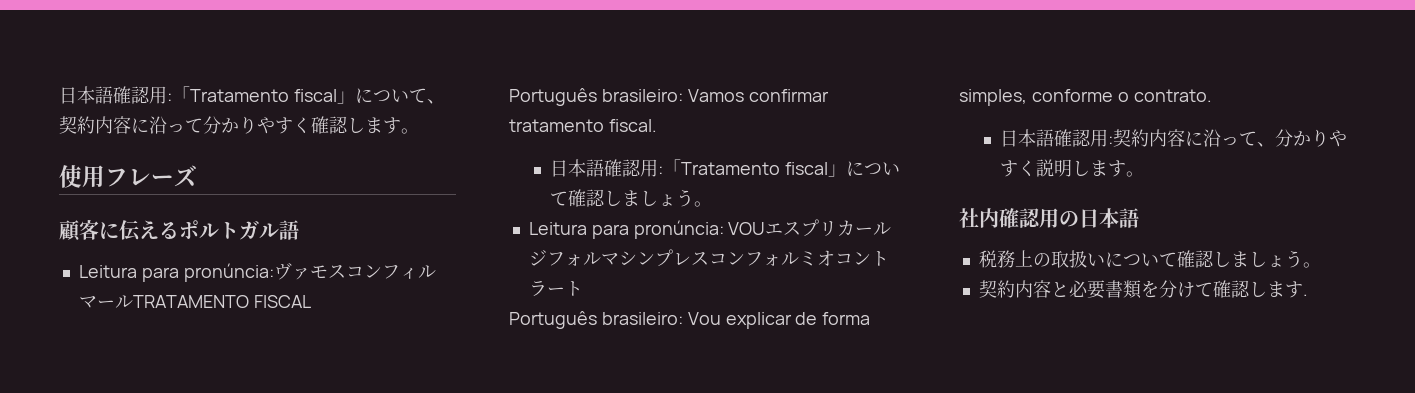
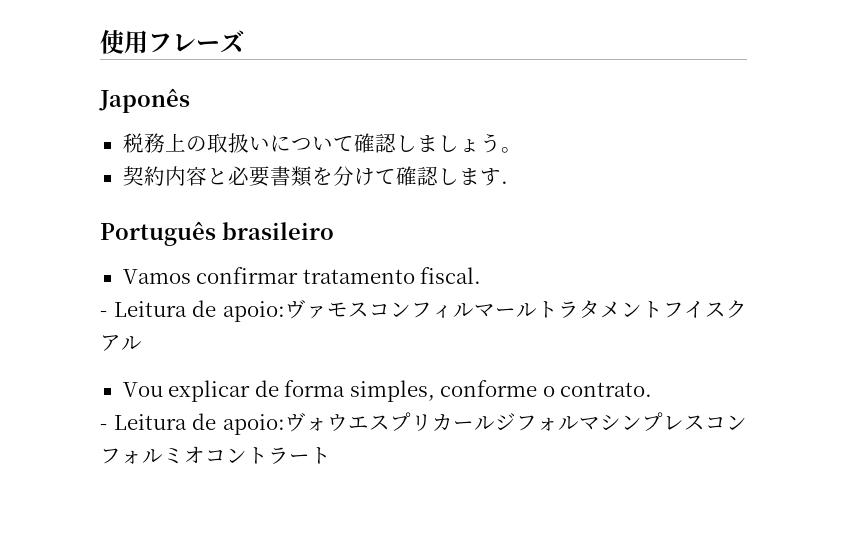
[59,86,445,104] [59,116,419,134] [59,165,197,188] [59,220,299,242] [78,262,436,282] [78,295,311,308] [509,88,829,106] [509,119,657,132] [549,159,900,177] [549,189,712,207] [528,219,892,239] [528,249,889,267] [528,281,583,297] [509,311,871,329] [959,89,1212,106] [999,129,1347,147] [999,159,1144,177] [959,208,1139,228] 日本語確認用:「Tratamento fiscal」について、契約内容に沿って分かりやすく確認します。 // 使用フレーズ // 顧客に伝えるポルトガル語 // Leitura para pronúncia:ヴァモスコンフィルマールTRATAMENTO FISCAL // Português brasileiro: Vamos confirmar tratamento fiscal. // 日本語確認用:「Tratamento fiscal」について確認しましょう。 // Leitura para pronúncia: VOUエスプリカールジフォルマシンプレスコンフォルミオコントラート // Português brasileiro: Vou explicar de forma simples, conforme o contrato. // 日本語確認用:契約内容に沿って、分かりやすく説明します。 // 社内確認用の日本語 -> [100,29,244,54] [99,88,190,113] 使用フレーズ // Japonês
(1308, 295) none -> [100,221,334,246] [122,267,482,284] [100,299,747,322] [100,335,142,351] [122,380,653,402] [100,412,747,435] [100,446,331,464] // Português brasileiro // Vamos confirmar tratamento fiscal. // - Leitura de apoio:ヴァモスコンフィルマールトラタメントフイスクアル // Vou explicar de forma simples, conforme o contrato. // - Leitura de apoio:ヴォウエスプリカールジフォルマシンプレスコンフォルミオコントラート

